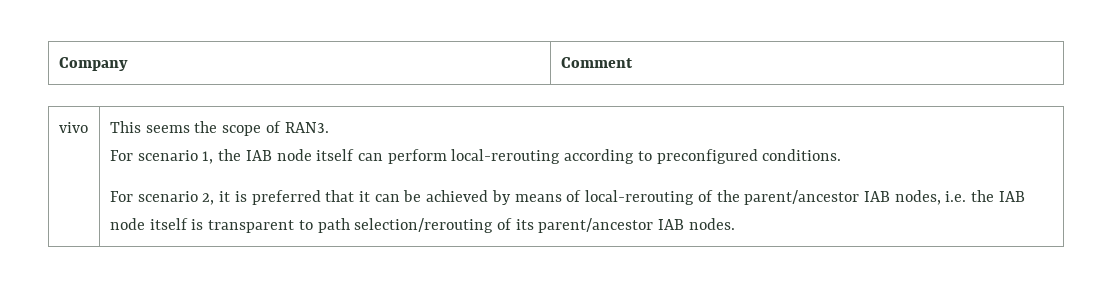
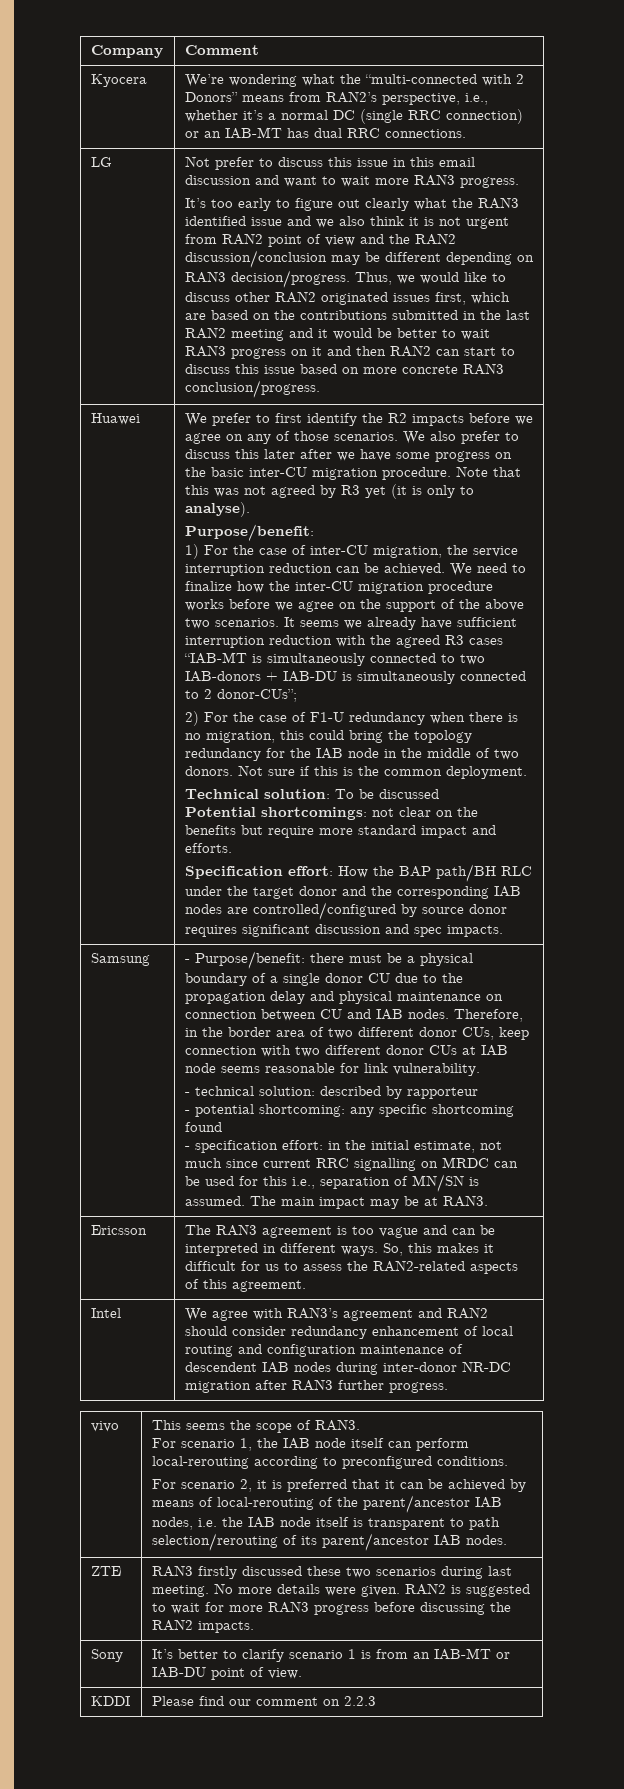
(633, 62) none -> [90,74,147,87] [184,74,524,87] [184,91,488,105] [184,109,523,124] [184,127,466,139] [90,157,112,167] [184,156,475,170] [184,174,519,188] [184,197,519,211] [184,216,509,229] [184,233,456,247] [184,250,534,268] [184,270,506,288] [184,291,510,305] [184,310,530,320] [184,327,490,341] [184,345,515,359] [184,363,504,375] [184,380,320,398] [90,413,140,425] [184,413,533,426] [184,431,519,444] [184,449,512,462] [184,466,521,480] [184,484,474,499] [184,502,250,517] [184,524,314,541] [184,544,518,559] [184,563,526,576] [184,581,493,594] [184,599,524,612] [184,617,517,630] [184,635,503,648] [183,652,485,666] [184,671,526,684] [184,689,297,702] [184,711,518,726] [184,730,472,743] [184,748,519,761] [184,765,527,779] [184,789,439,799] [184,807,478,820] [184,825,496,838] [184,843,232,853] [184,864,532,882] [184,886,521,899] [184,902,507,920] [184,924,503,937] [90,953,150,966] [184,951,473,969] [184,973,463,986] [184,991,503,1004] [184,1009,523,1022] [184,1027,529,1040] [184,1045,508,1057] [184,1063,480,1076] [184,1086,478,1099] [184,1104,514,1117] [184,1122,222,1132] [184,1140,502,1153] [184,1157,518,1171] [184,1174,479,1192] [184,1195,488,1209] [90,1225,147,1235] [184,1224,495,1238] [184,1243,494,1256] [184,1260,518,1274] [184,1279,306,1292] [90,1308,121,1318] [184,1307,488,1321] [184,1326,513,1339] [184,1344,463,1357] [184,1361,511,1375] [184,1379,448,1393] // Kyocera | We’re wondering what the “multi-connected with 2 Donors” means from RAN2’s perspective, i.e., whether it’s a normal DC (single RRC connection) or an IAB-MT has dual RRC connections. // LG | Not prefer to discuss this issue in this email discussion and want to wait more RAN3 progress. // It’s too early to figure out clearly what the RAN3 identified issue and we also think it is not urgent from RAN2 point of view and the RAN2 discussion/conclusion may be different depending on RAN3 decision/progress. Thus, we would like to discuss other RAN2 originated issues first, which are based on the contributions submitted in the last RAN2 meeting and it would be better to wait RAN3 progress on it and then RAN2 can start to discuss this issue based on more concrete RAN3 conclusion/progress. // Huawei | We prefer to first identify the R2 impacts before we agree on any of those scenarios. We also prefer to discuss this later after we have some progress on the basic inter-CU migration procedure. Note that this was not agreed by R3 yet (it is only to analyse). // Purpose/benefit: // 1) For the case of inter-CU migration, the service interruption reduction can be achieved. We need to finalize how the inter-CU migration procedure works before we agree on the support of the above two scenarios. It seems we already have sufficient interruption reduction with the agreed R3 cases “IAB-MT is simultaneously connected to two IAB-donors + IAB-DU is simultaneously connected to 2 donor-CUs”; // 2) For the case of F1-U redundancy when there is no migration, this could bring the topology redundancy for the IAB node in the middle of two donors. Not sure if this is the common deployment. // Technical solution: To be discussed // Potential shortcomings: not clear on the benefits but require more standard impact and efforts. // Specification effort: How the BAP path/BH RLC under the target donor and the corresponding IAB nodes are controlled/configured by source donor requires significant discussion and spec impacts. // Samsung | - Purpose/benefit: there must be a physical boundary of a single donor CU due to the propagation delay and physical maintenance on connection between CU and IAB nodes. Therefore, in the border area of two different donor CUs, keep connection with two different donor CUs at IAB node seems reasonable for link vulnerability. // - technical solution: described by rapporteur // - potential shortcoming: any specific shortcoming found // - specification effort: in the initial estimate, not much since current RRC signalling on MRDC can be used for this i.e., separation of MN/SN is assumed. The main impact may be at RAN3. // Ericsson | The RAN3 agreement is too vague and can be interpreted in different ways. So, this makes it difficult for us to assess the RAN2-related aspects of this agreement. // Intel | We agree with RAN3’s agreement and RAN2 should consider redundancy enhancement of local routing and configuration maintenance of descendent IAB nodes during inter-donor NR-DC migration after RAN3 further progress.
(735, 224) none -> [90,1566,121,1576] [151,1565,512,1579] [151,1583,530,1597] [151,1601,511,1615] [151,1619,254,1633] [90,1649,123,1662] [151,1648,510,1662] [151,1667,302,1680] [90,1696,130,1706] [151,1696,376,1706] // ZTE | RAN3 firstly discussed these two scenarios during last meeting. No more details were given. RAN2 is suggested to wait for more RAN3 progress before discussing the RAN2 impacts. // Sony | It’s better to clarify scenario 1 is from an IAB-MT or IAB-DU point of view. // KDDI | Please find our comment on 2.2.3

